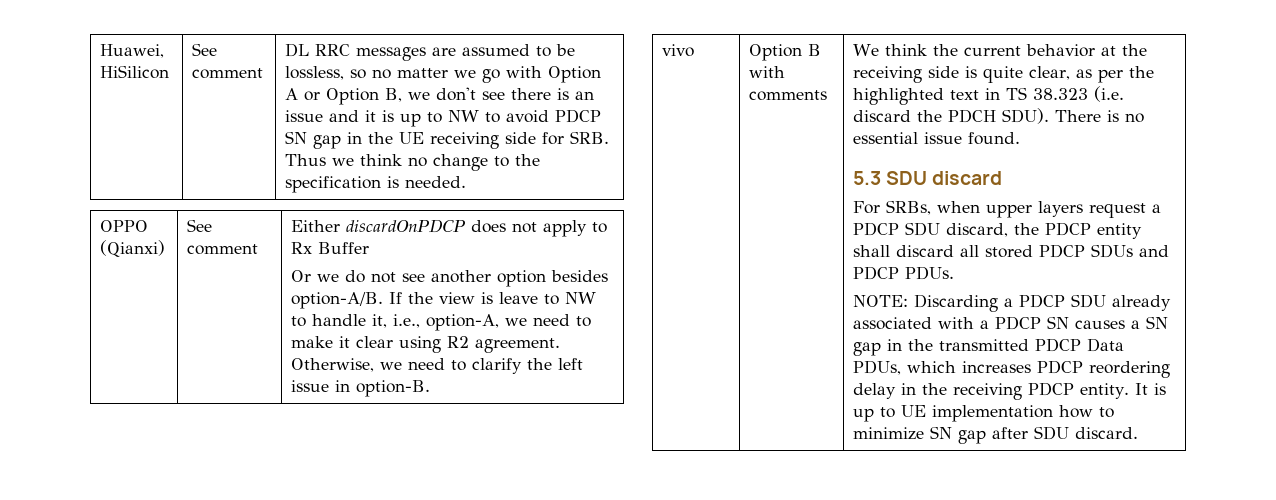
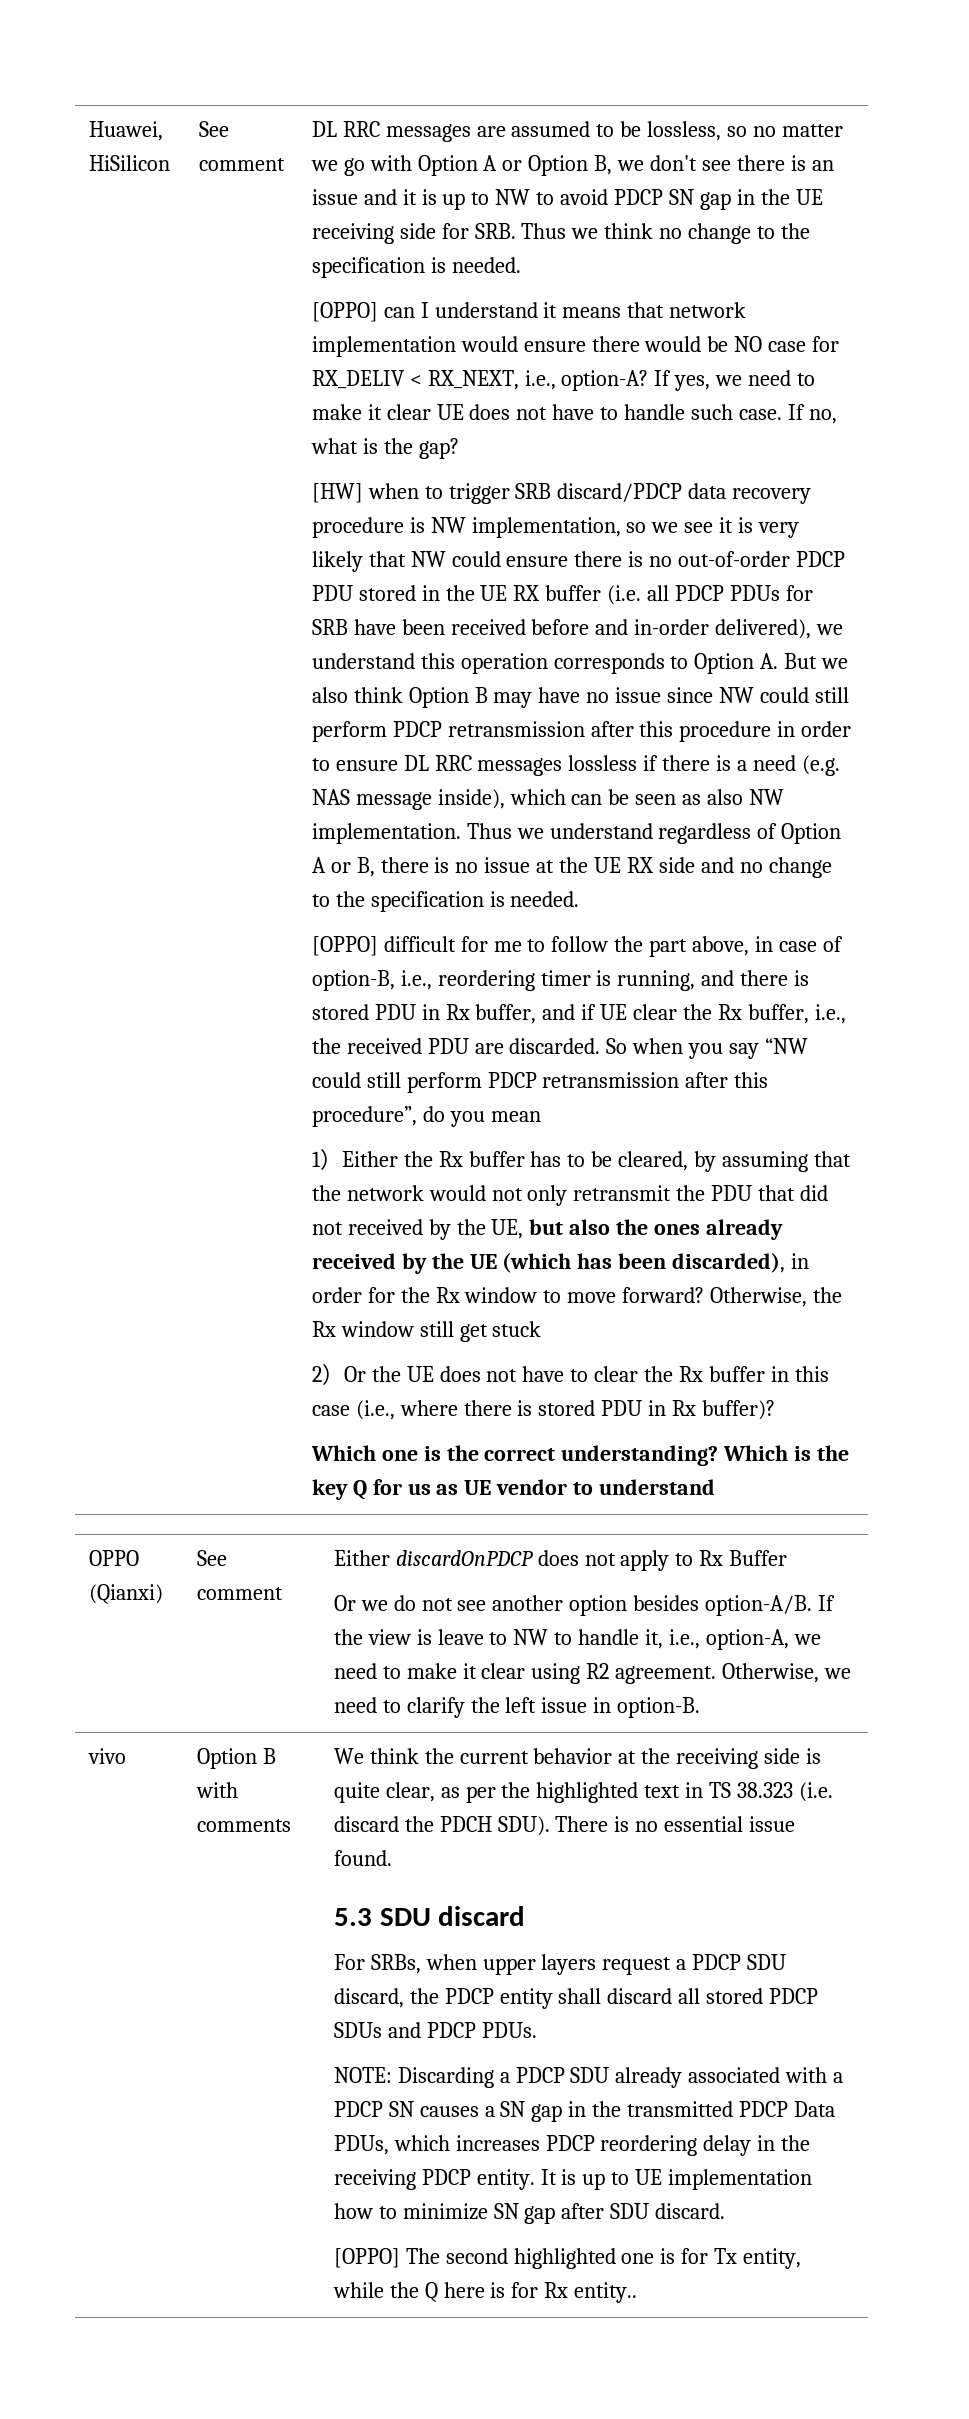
(466, 182) none -> [311,302,747,322] [311,336,840,357] [311,370,816,391] [311,404,837,424] [310,438,459,459] [311,483,812,504] [311,517,800,538] [311,551,846,572] [311,585,814,605] [311,619,844,639] [311,653,849,674] [311,687,850,708] [311,721,852,742] [311,755,841,776] [311,789,785,810] [311,823,842,844] [311,857,832,878] [311,891,580,912] [311,936,844,957] [311,970,810,991] [311,1004,846,1024] [311,1038,809,1059] [311,1072,769,1093] [311,1106,541,1127] [311,1149,852,1172] [311,1185,829,1206] [311,1219,784,1240] [311,1252,810,1274] [311,1287,843,1307] [311,1321,542,1342] [311,1364,829,1385] [311,1400,776,1420] [310,1445,850,1466] [311,1479,716,1500] // [OPPO] can I understand it means that network implementation would ensure there would be NO case for RX_DELIV < RX_NEXT, i.e., option-A? If yes, we need to make it clear UE does not have to handle such case. If no, what is the gap? // [HW] when to trigger SRB discard/PDCP data recovery procedure is NW implementation, so we see it is very likely that NW could ensure there is no out-of-order PDCP PDU stored in the UE RX buffer (i.e. all PDCP PDUs for SRB have been received before and in-order delivered), we understand this operation corresponds to Option A. But we also think Option B may have no issue since NW could still perform PDCP retransmission after this procedure in order to ensure DL RRC messages lossless if there is a need (e.g. NAS message inside), which can be seen as also NW implementation. Thus we understand regardless of Option A or B, there is no issue at the UE RX side and no change to the specification is needed. // [OPPO] difficult for me to follow the part above, in case of option-B, i.e., reordering timer is running, and there is stored PDU in Rx buffer, and if UE clear the Rx buffer, i.e., the received PDU are discarded. So when you say “NW could still perform PDCP retransmission after this procedure”, do you mean // 1）Either the Rx buffer has to be cleared, by assuming that the network would not only retransmit the PDU that did not received by the UE, but also the ones already received by the UE (which has been discarded), in order for the Rx window to move forward? Otherwise, the Rx window still get stuck // 2）Or the UE does not have to clear the Rx buffer in this case (i.e., where there is stored PDU in Rx buffer)? // Which one is the correct understanding? Which is the key Q for us as UE vendor to understand
(1138, 433) none -> [333,2248,802,2269] [332,2282,638,2303] // [OPPO] The second highlighted one is for Tx entity, while the Q here is for Rx entity..

